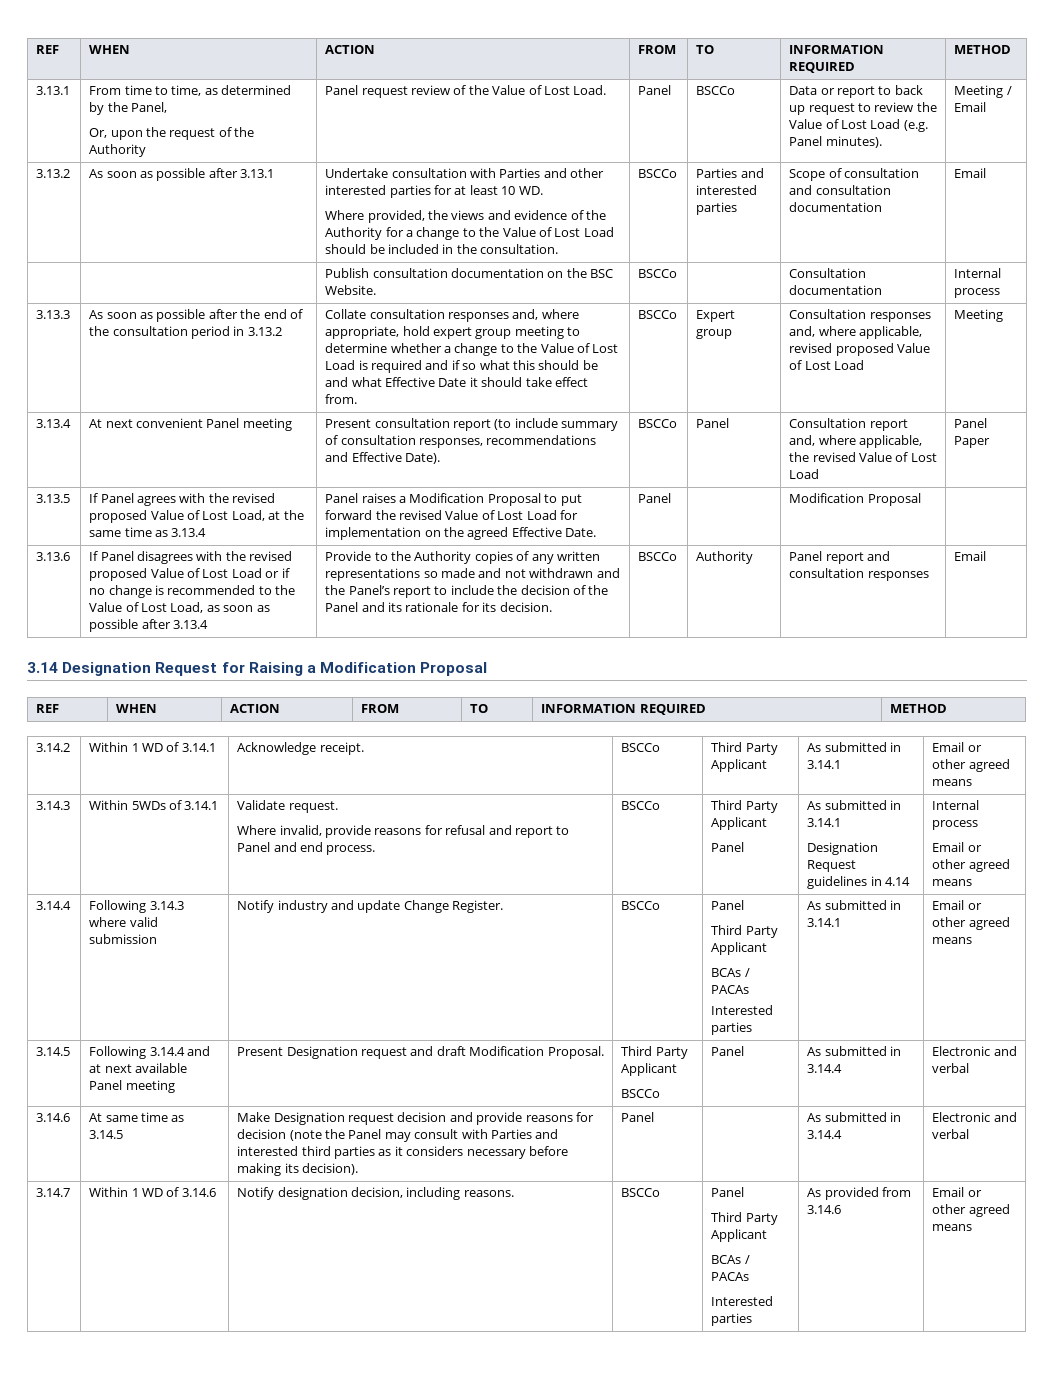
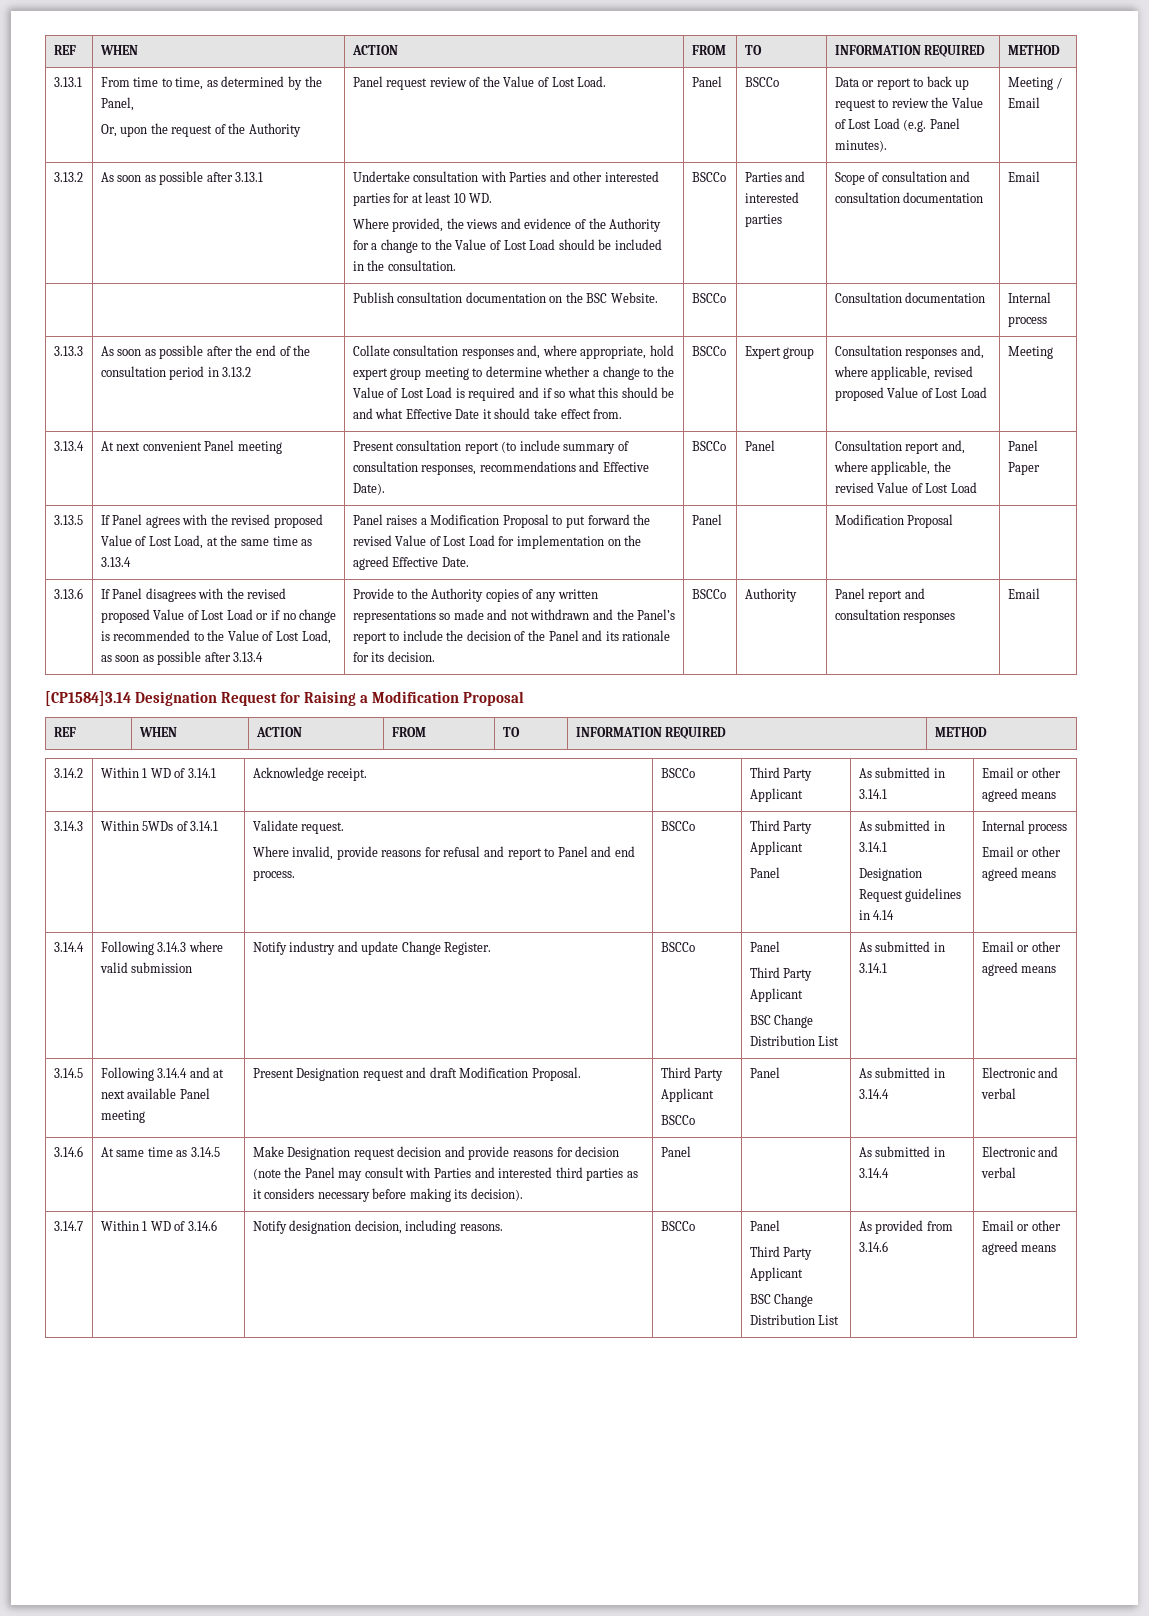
[27,662,58,673] 3.14 -> [45,691,131,706] [CP1584]3.14
[711,968,750,977] [711,985,750,994] [711,1005,774,1015] [711,1022,753,1035] BCAs / PACAs // Interested parties -> [749,1014,814,1028] [749,1035,840,1046] BSC Change Distribution List
[711,1255,750,1264] [711,1272,750,1281] [711,1296,774,1306] [711,1313,753,1326] BCAs / PACAs // Interested parties -> [749,1293,814,1307] [749,1314,840,1325] BSC Change Distribution List

